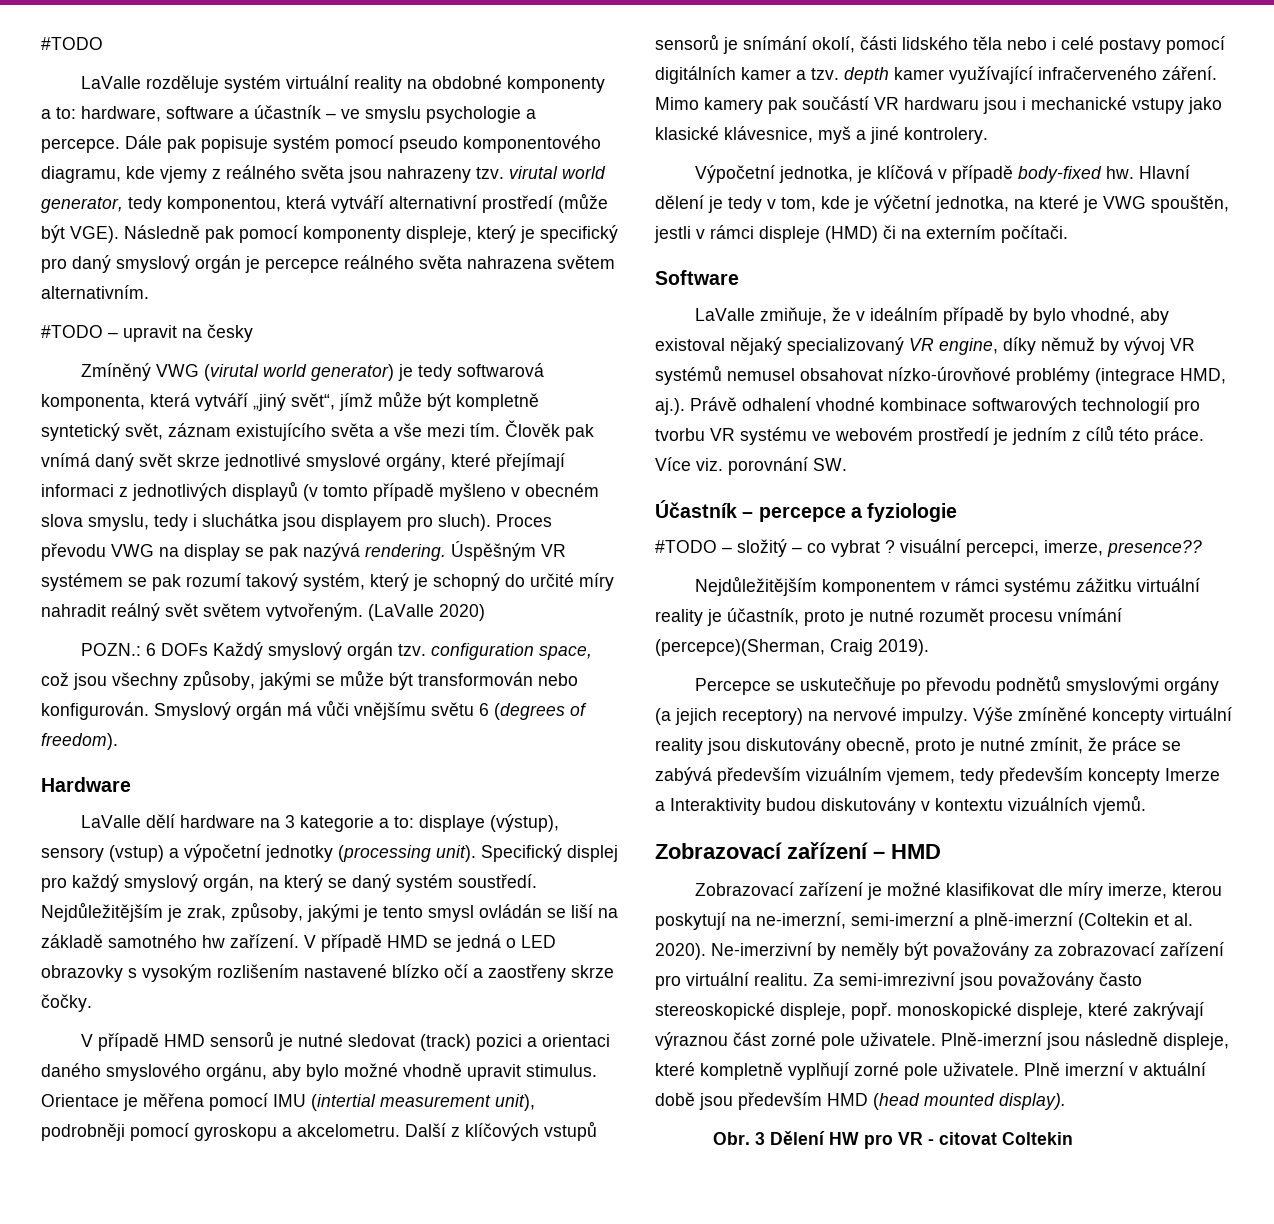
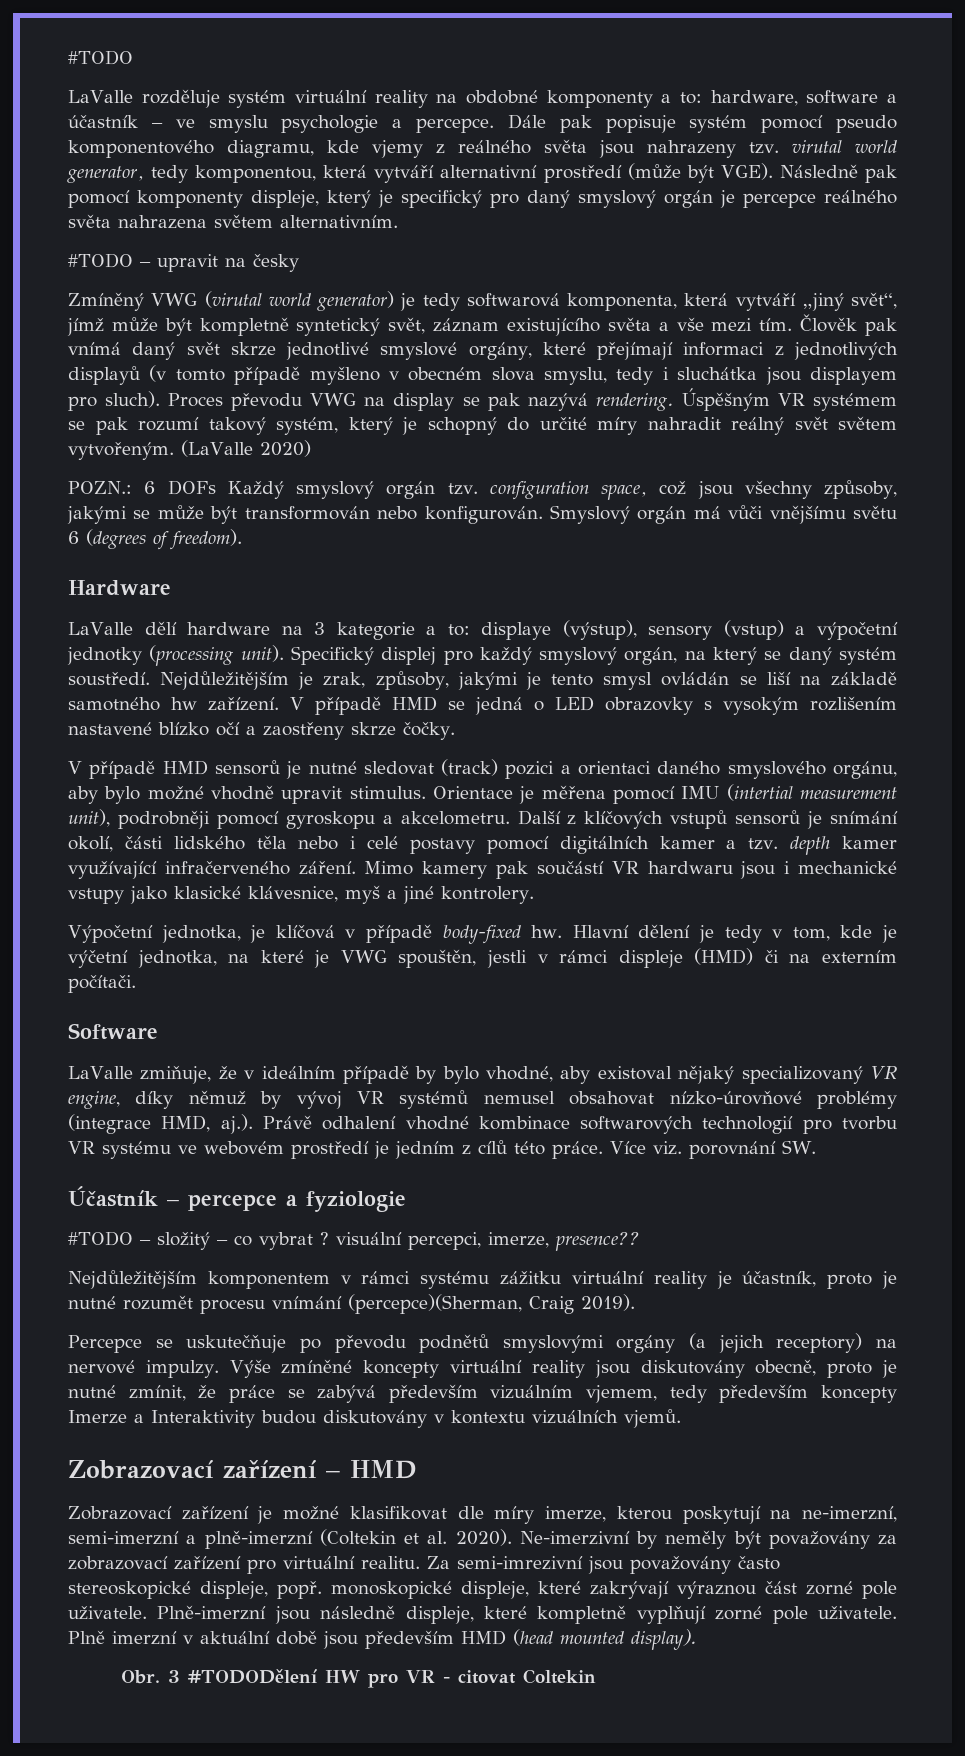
[769,1131,825,1145] Dělení -> [187,1669,317,1684] #TODODělení

